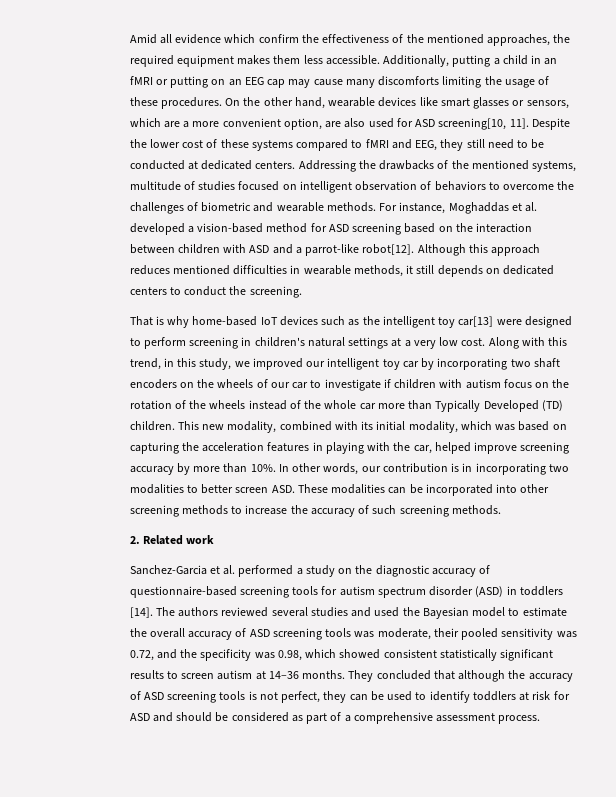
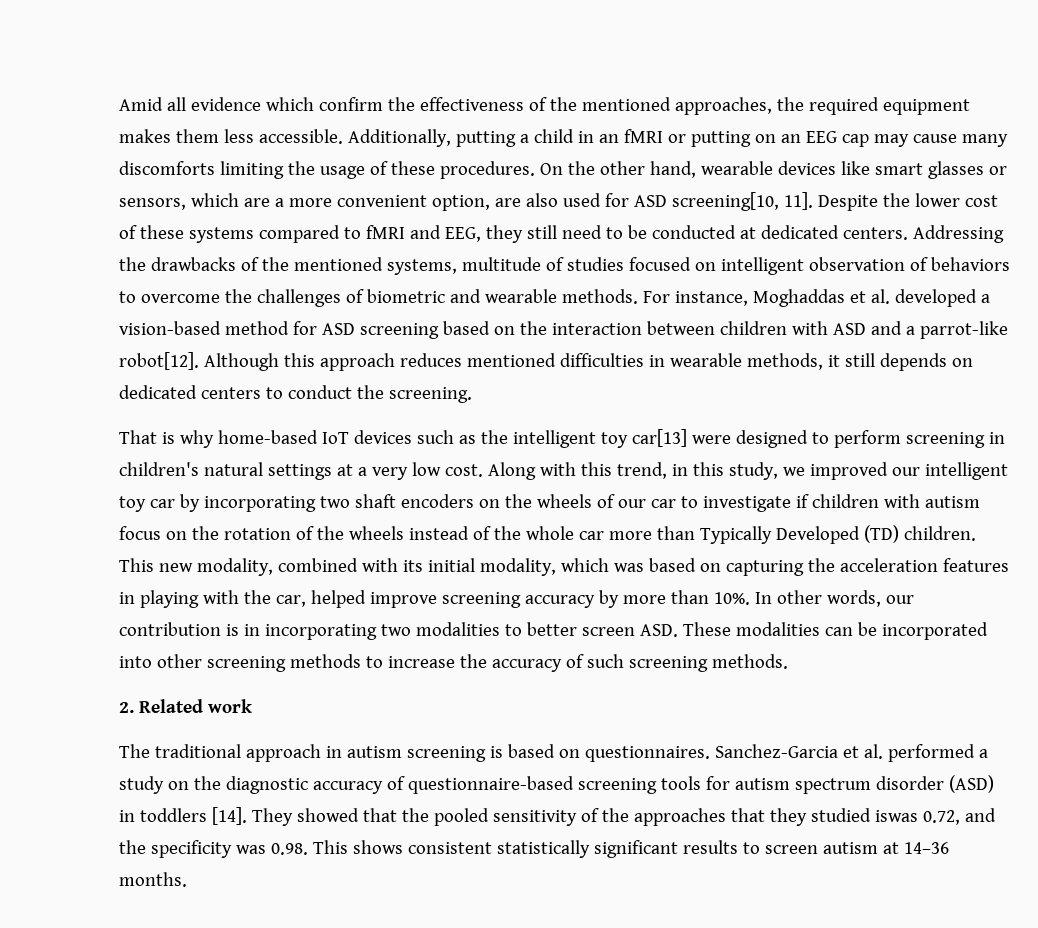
(215, 539) none -> [119,744,710,762] The traditional approach in autism screening is based on questionnaires.
[155,607,567,619] [129,628,577,640] The authors reviewed several studies and used the Bayesian model to estimate the overall accuracy of ASD screening tools was moderate, their pooled sensitivity was -> [252,808,918,826] They showed that the pooled sensitivity of the approaches that they studied iswas
[277,649,381,661] 0.98, which showed -> [271,840,403,855] 0.98. This shows
[348,670,573,682] [129,691,570,703] [129,712,541,724] They concluded that although the accuracy of ASD screening tools is not perfect, they can be used to identify toddlers at risk for ASD and should be considered as part of a comprehensive assessment process. -> (188, 879) none

